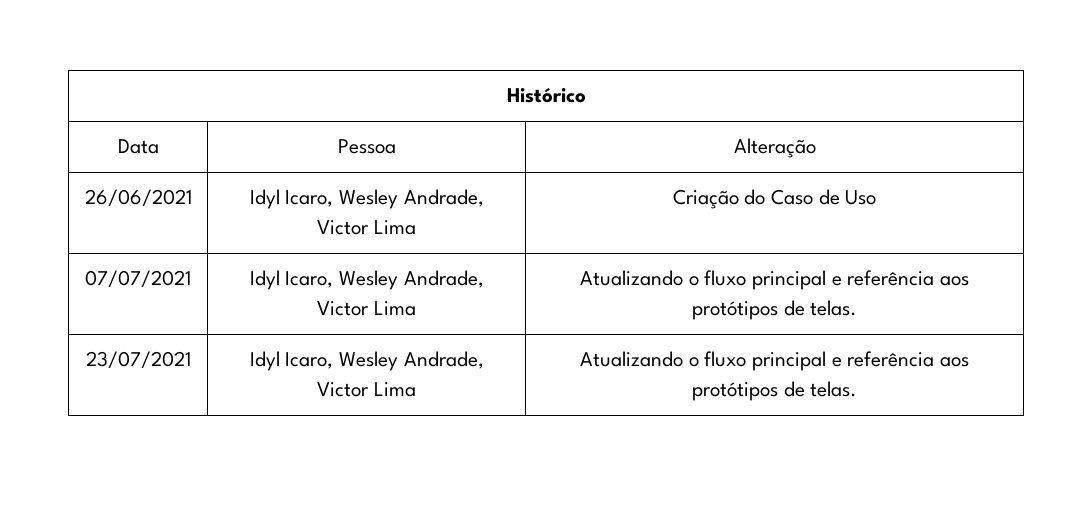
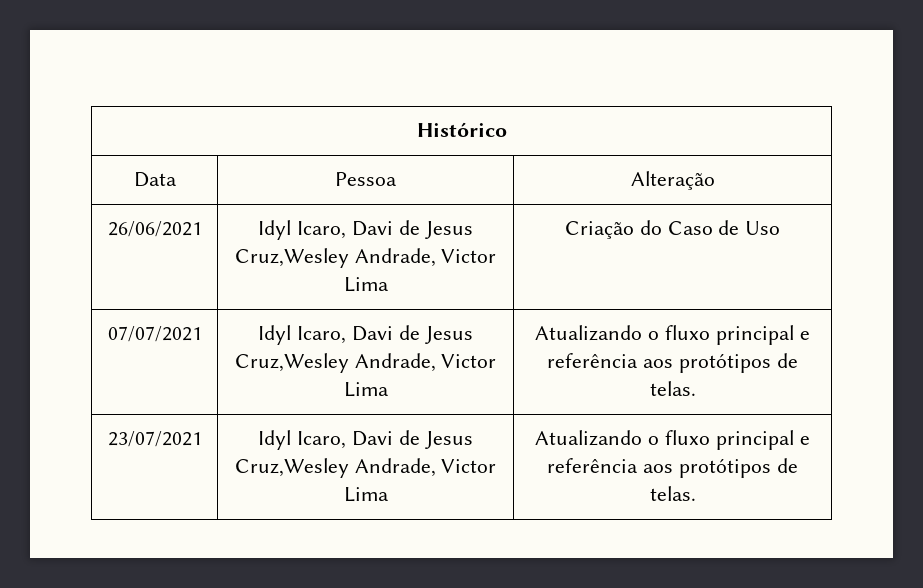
[338,189,398,209] Wesley -> [352,220,473,239] [234,248,349,268] Davi de Jesus Cruz,Wesley
[338,270,398,290] Wesley -> [352,325,473,344] [234,353,349,373] Davi de Jesus Cruz,Wesley
[338,351,398,371] Wesley -> [352,430,473,449] [234,458,349,478] Davi de Jesus Cruz,Wesley

